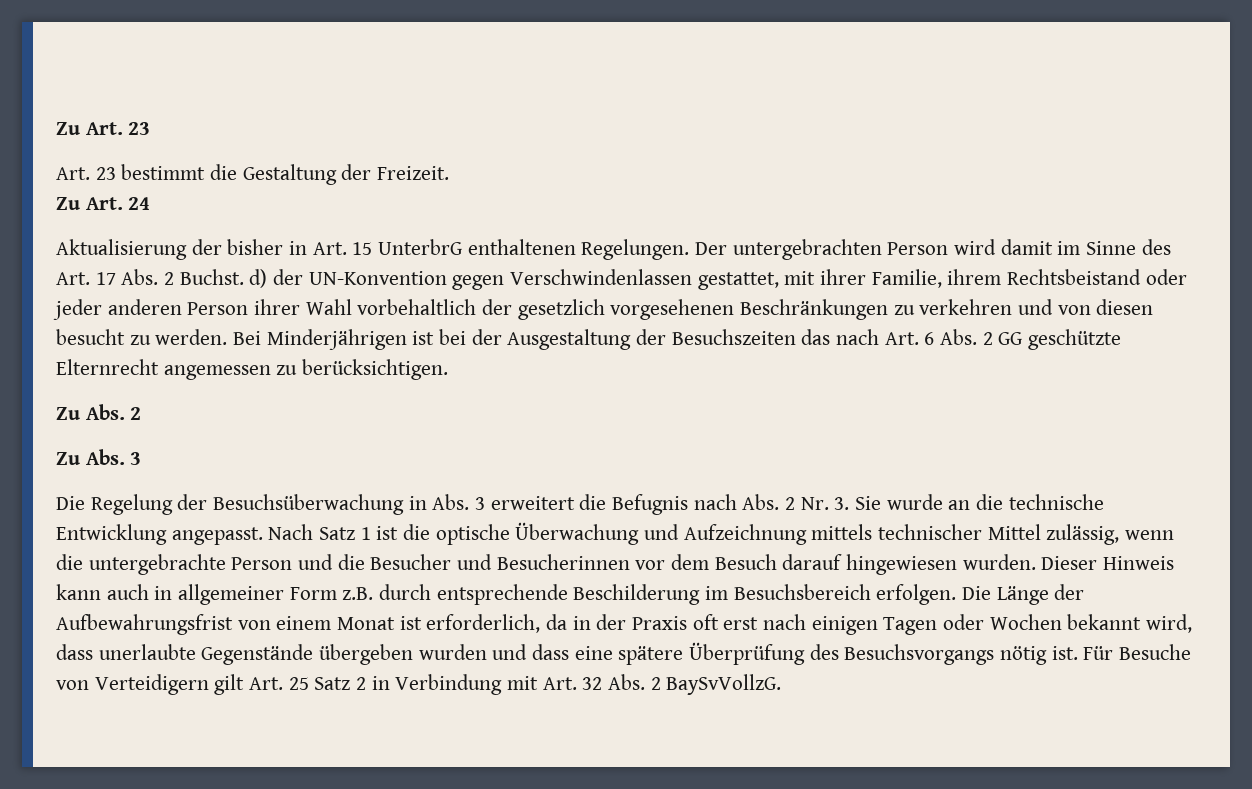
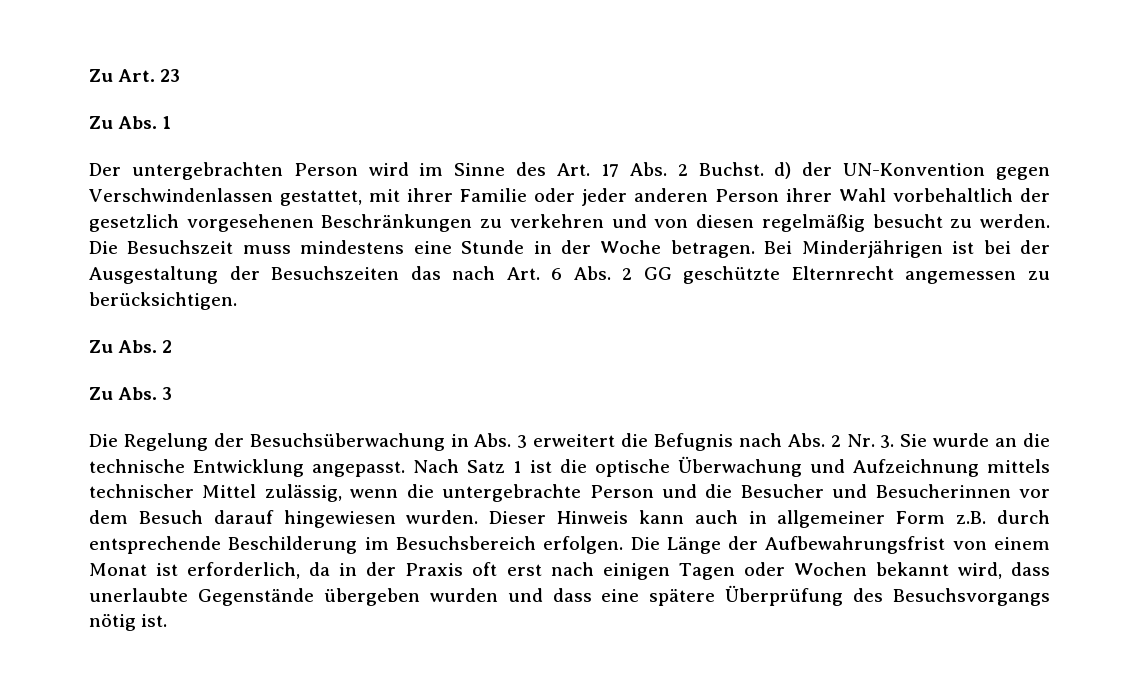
[56,164,450,185] [56,197,151,210] [56,239,690,260] Art. 23 bestimmt die Gestaltung der Freizeit. // Zu Art. 24 // Aktualisierung der bisher in Art. 15 UnterbrG enthaltenen Regelungen. -> [89,116,172,129] Zu Abs. 1 //
[1000,239,1053,255] damit -> (409, 169) none
[871,269,1142,288] Familie, ihrem Rechtsbeistand -> [459,188,527,202] Familie
(1154, 307) none -> [761,214,865,232] regelmäßig
(228, 337) none -> [89,240,755,258] Die Besuchszeit muss mindestens eine Stunde in der Woche betragen.
[1083,644,1192,660] [56,674,782,695] Für Besuche von Verteidigern gilt Art. 25 Satz 2 in Verbindung mit Art. 32 Abs. 2 BaySvVollzG. -> (168, 620) none

